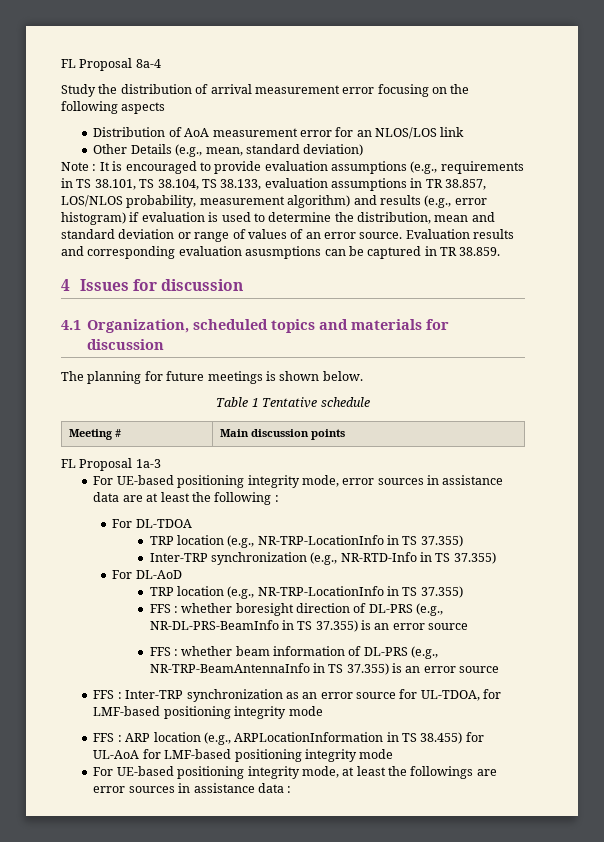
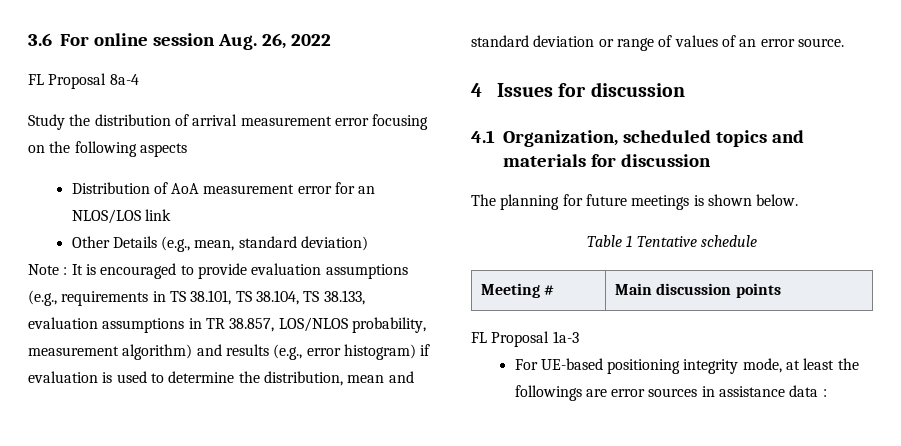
(61, 63) none -> [28,33,331,50] 3.6 For online session Aug. 26, 2022 //
[405,229,515,239] [61,246,501,259] Evaluation results and corresponding evaluation asusmptions can be captured in TR 38.859. -> (844, 42) none
[93,475,504,488] [93,492,279,505] [112,519,192,528] [149,535,463,548] [149,552,496,565] [112,570,182,579] [149,586,463,599] [149,603,444,616] [149,620,469,632] [149,646,439,659] [149,663,500,675] [93,689,502,702] [93,706,323,719] [93,732,484,745] [93,749,394,762] // For UE-based positioning integrity mode, error sources in assistance data are at least the following : // For DL-TDOA // TRP location (e.g., NR-TRP-LocationInfo in TS 37.355) // Inter-TRP synchronization (e.g., NR-RTD-Info in TS 37.355) // For DL-AoD // TRP location (e.g., NR-TRP-LocationInfo in TS 37.355) // FFS : whether boresight direction of DL-PRS (e.g., NR-DL-PRS-BeamInfo in TS 37.355) is an error source // FFS : whether beam information of DL-PRS (e.g., NR-TRP-BeamAntennaInfo in TS 37.355) is an error source // FFS : Inter-TRP synchronization as an error source for UL-TDOA, for LMF-based positioning integrity mode // FFS : ARP location (e.g., ARPLocationInformation in TS 38.455) for UL-AoA for LMF-based positioning integrity mode -> (579, 337) none

